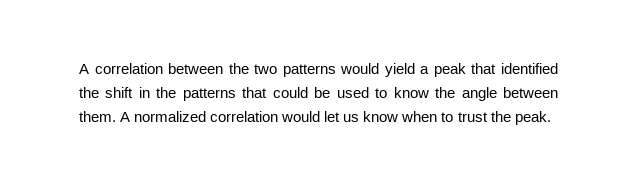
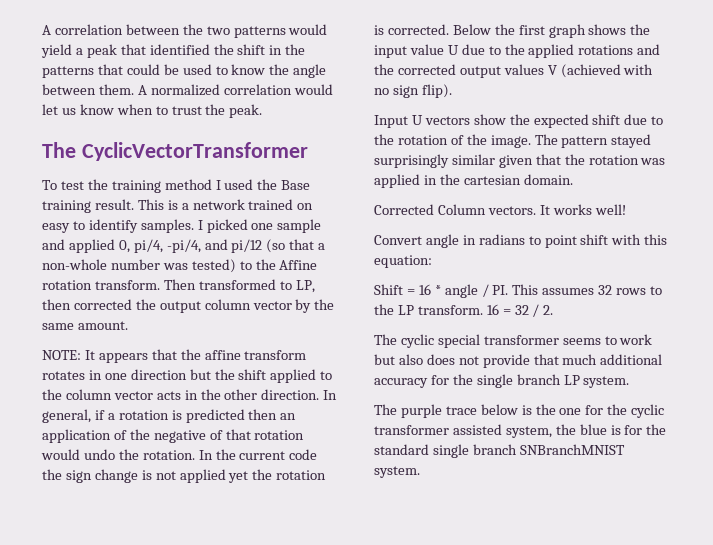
(551, 118) none -> [42,142,308,161] [42,179,311,193] [42,199,314,213] [42,219,322,233] [42,239,326,253] [42,259,318,273] [42,279,315,293] [42,299,335,313] [42,321,128,330] [42,349,307,363] [42,369,333,383] [42,389,338,400] [42,409,297,423] [42,429,305,443] [41,449,318,460] [42,469,327,483] [374,24,651,38] [374,44,661,58] [374,64,654,78] [374,84,452,98] [374,114,664,128] [374,134,652,148] [374,154,666,168] [374,174,573,188] [374,204,626,215] [374,234,668,248] [374,255,432,268] [374,284,663,298] [374,304,554,317] [374,334,653,348] [374,354,663,368] [374,374,630,388] [374,404,665,418] [374,424,667,438] [374,444,625,458] [374,466,420,478] // The CyclicVectorTransformer // To test the training method I used the Base training result. This is a network trained on easy to identify samples. I picked one sample and applied 0, pi/4, -pi/4, and pi/12 (so that a non-whole number was tested) to the Affine rotation transform. Then transformed to LP, then corrected the output column vector by the same amount. // NOTE: It appears that the affine transform rotates in one direction but the shift applied to the column vector acts in the other direction. In general, if a rotation is predicted then an application of the negative of that rotation would undo the rotation. In the current code the sign change is not applied yet the rotation is corrected. Below the first graph shows the input value U due to the applied rotations and the corrected output values V (achieved with no sign flip). // Input U vectors show the expected shift due to the rotation of the image. The pattern stayed surprisingly similar given that the rotation was applied in the cartesian domain. // Corrected Column vectors. It works well! // Convert angle in radians to point shift with this equation: // Shift = 16 * angle / PI. This assumes 32 rows to the LP transform. 16 = 32 / 2. // The cyclic special transformer seems to work but also does not provide that much additional accuracy for the single branch LP system. // The purple trace below is the one for the cyclic transformer assisted system, the blue is for the standard single branch SNBranchMNIST system.

